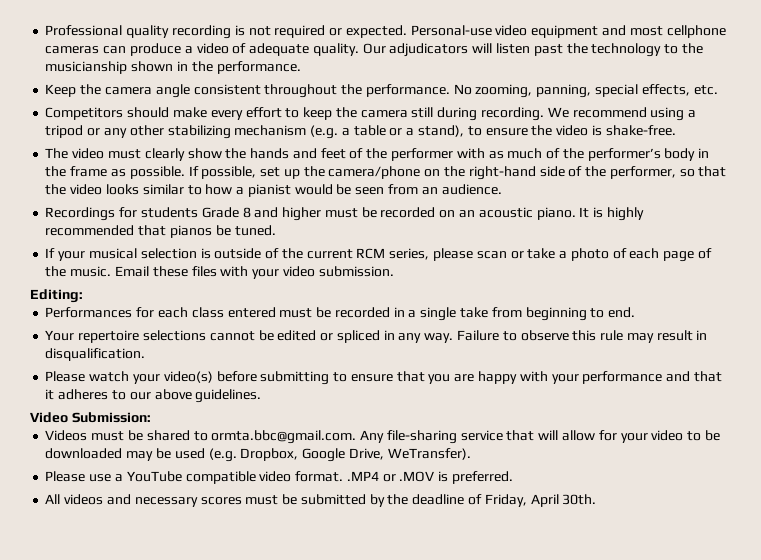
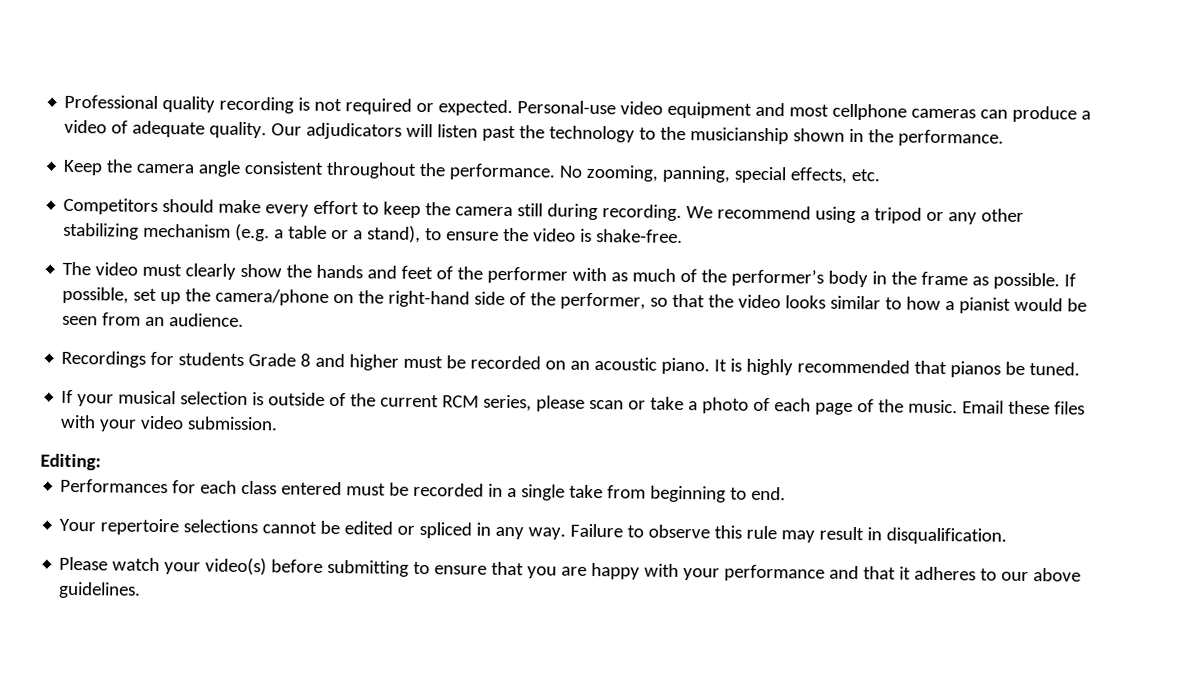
[30,412,151,423] [45,430,720,444] [45,448,471,462] [45,471,513,484] [45,494,597,507] // Video Submission: // Videos must be shared to ormta.bbc@gmail.com. Any file-sharing service that will allow for your video to be downloaded may be used (e.g. Dropbox, Google Drive, WeTransfer). // Please use a YouTube compatible video format. .MP4 or .MOV is preferred. // All videos and necessary scores must be submitted by the deadline of Friday, April 30th. -> (142, 590) none

